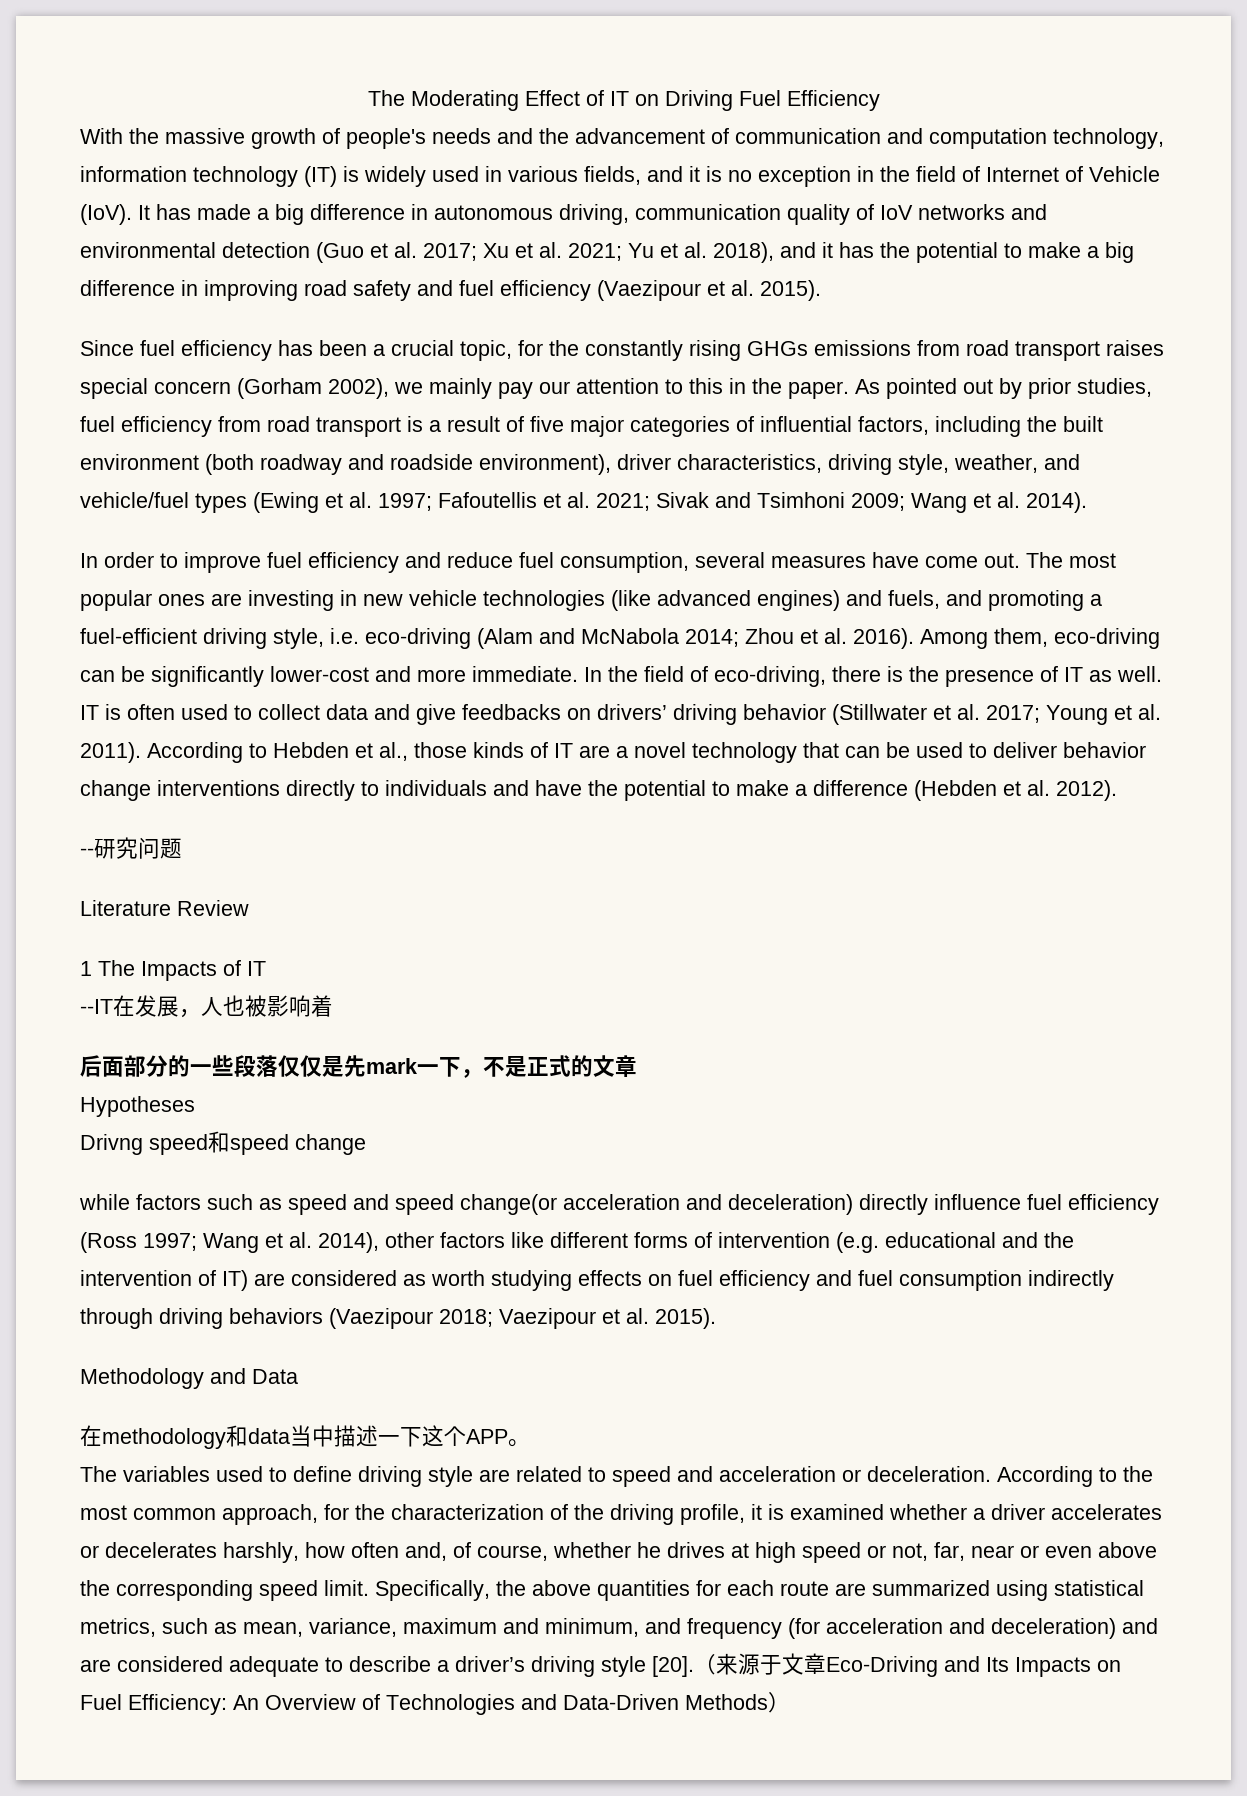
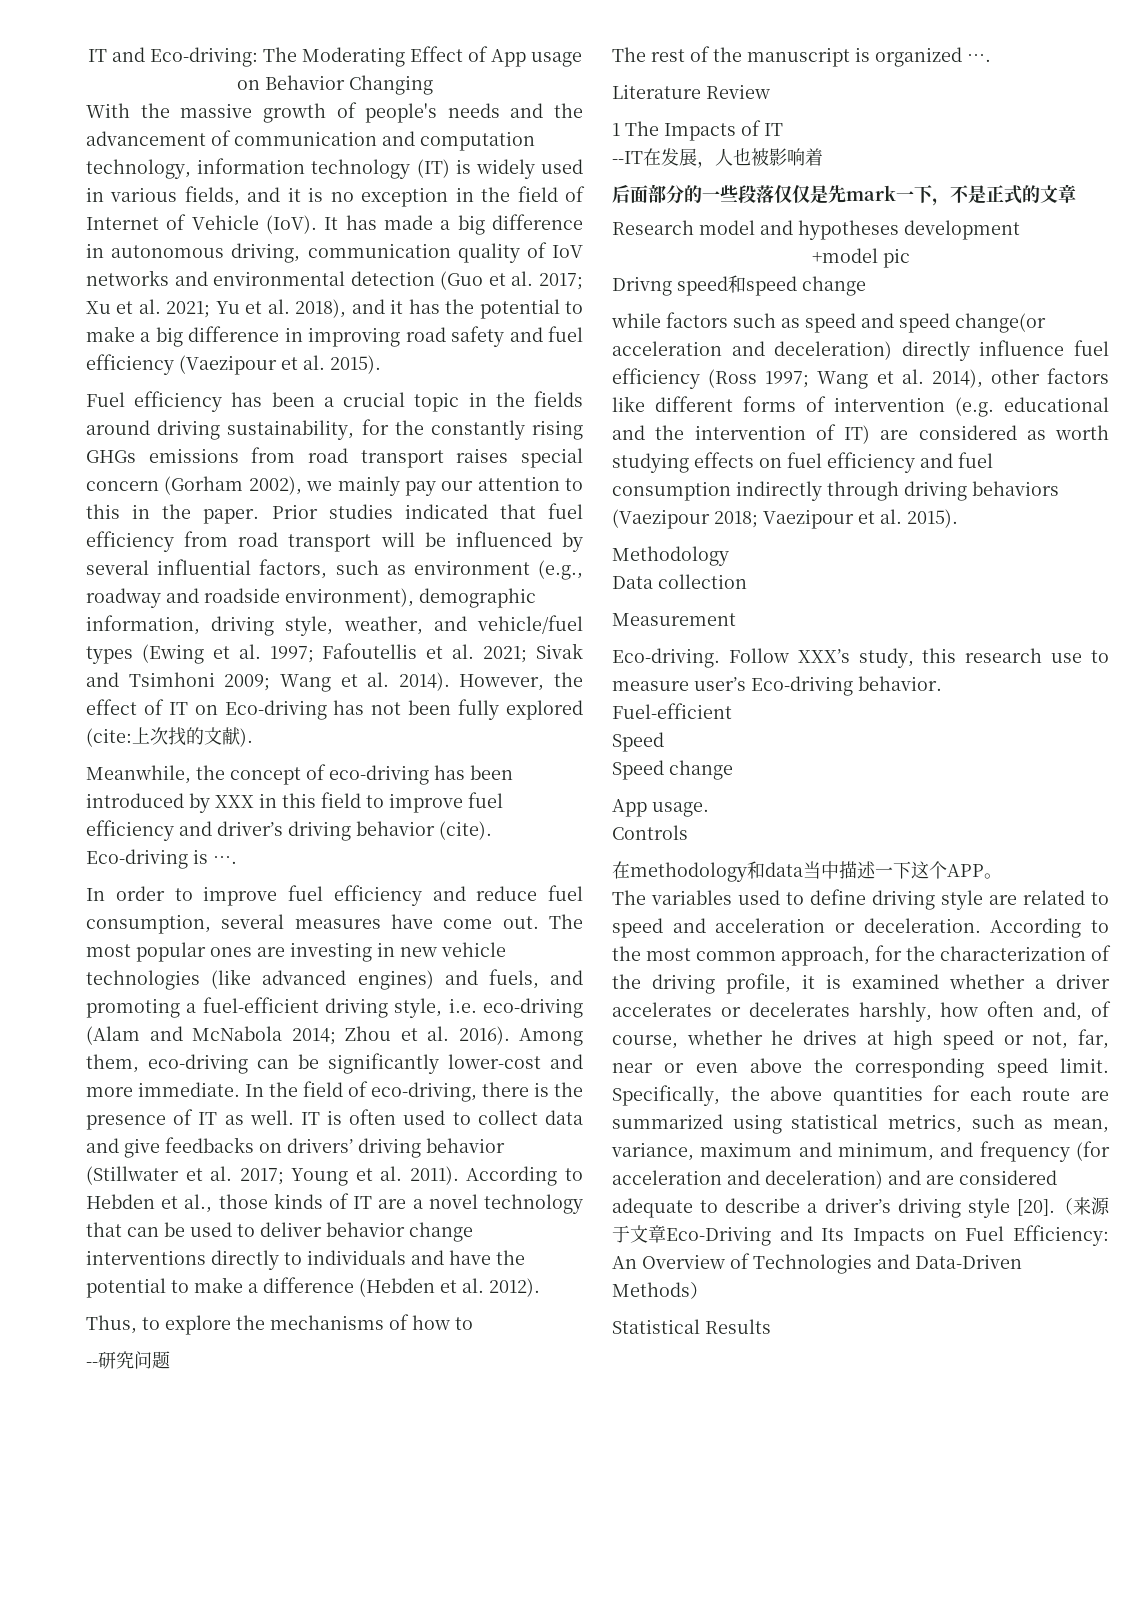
(367, 98) none -> [87,47,258,67] IT and Eco-driving:
[609,90,880,111] IT on Driving Fuel Efficiency -> [490,49,582,67] [236,75,433,95] App usage on Behavior Changing
[80,340,175,356] Since fuel -> [86,392,125,407] Fuel
[460,340,512,361] topic, -> [414,391,583,412] [86,420,355,440] topic in the fields around driving sustainability,
[855,378,1152,399] As pointed out by prior studies, -> [271,504,536,519] Prior studies indicated that
[407,416,1103,437] [80,454,254,475] is a result of five major categories of influential factors, including the built environment (both -> [380,531,584,552] [86,559,583,580] will be influenced by several influential factors, such as environment (e.g.,
[617,454,822,473] driver characteristics, -> [419,588,536,608] [86,615,200,635] demographic information,
(1087, 502) none -> [459,672,583,691] [86,699,584,720] [86,727,253,747] [86,764,513,785] [86,792,503,813] [86,820,492,841] [86,849,237,869] However, the effect of IT on Eco-driving has not been fully explored (cite:上次找的文献). // Meanwhile, the concept of eco-driving has been introduced by XXX in this field to improve fuel efficiency and driver’s driving behavior (cite). Eco-driving is ….
[80,837,182,859] --研究问题 -> [86,1314,473,1335] [86,1351,170,1369] [612,46,991,67] Thus, to explore the mechanisms of how to // --研究问题 // The rest of the manuscript is organized ….
[80,1096,195,1117] Hypotheses -> [612,220,1020,240] [811,248,910,268] Research model and hypotheses development // +model pic
[210,1368,246,1384] and -> (729, 556) //
(298, 1376) none -> [658,574,747,589] [612,613,736,626] [612,648,1109,668] [612,676,942,696] [612,703,732,719] [612,732,664,752] [612,760,733,780] [612,799,709,817] [612,825,688,840] collection // Measurement // Eco-driving. Follow XXX’s study, this research use to measure user’s Eco-driving behavior. // Fuel-efficient // Speed // Speed change // App usage. // Controls
(790, 1702) none -> [612,1319,771,1334] // Statistical Results

